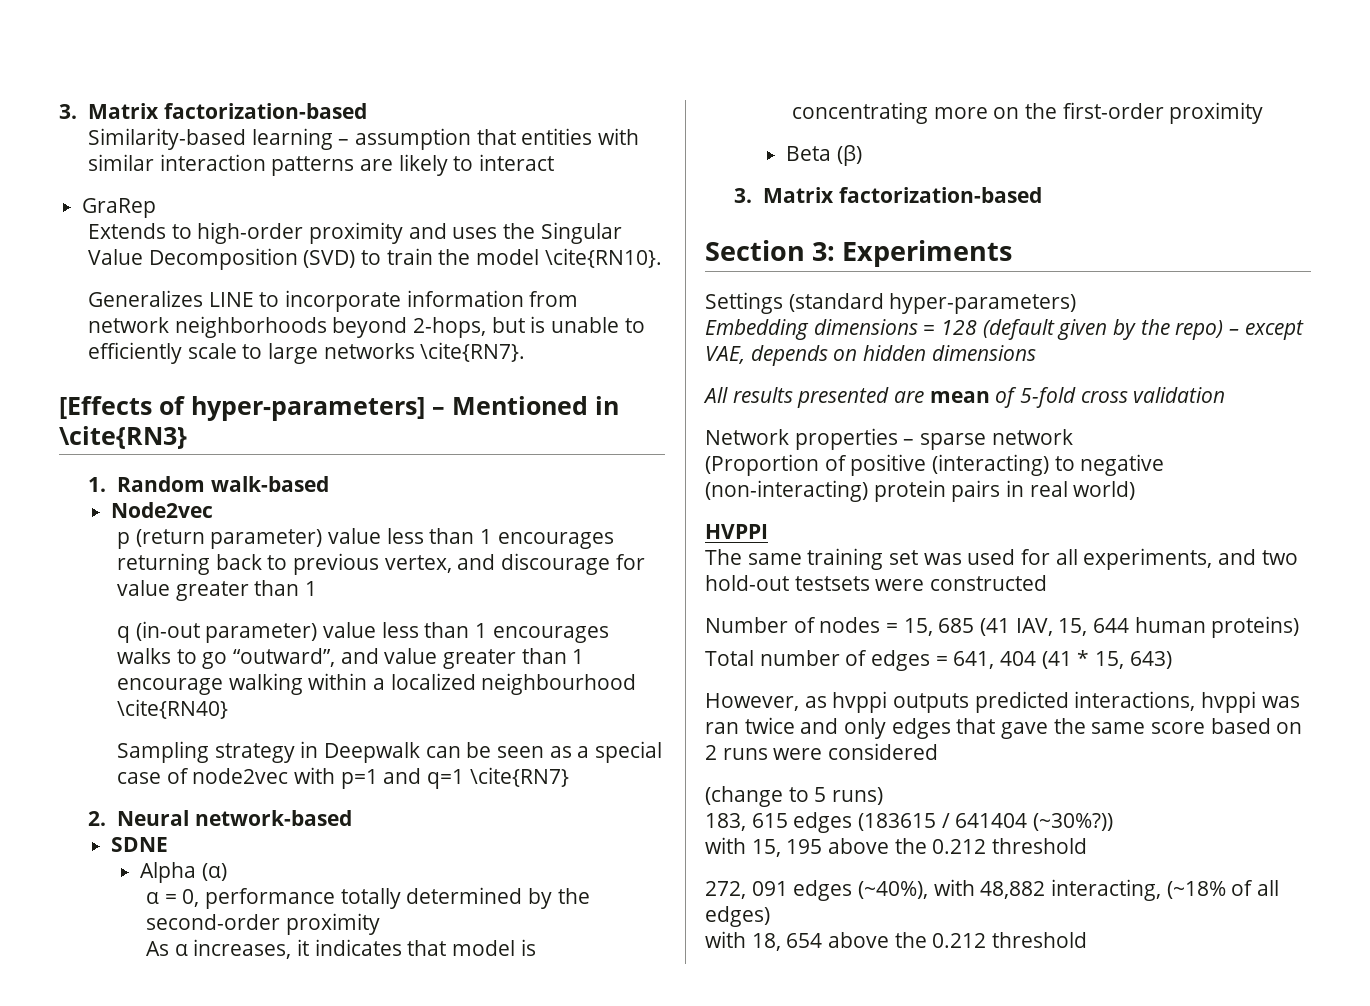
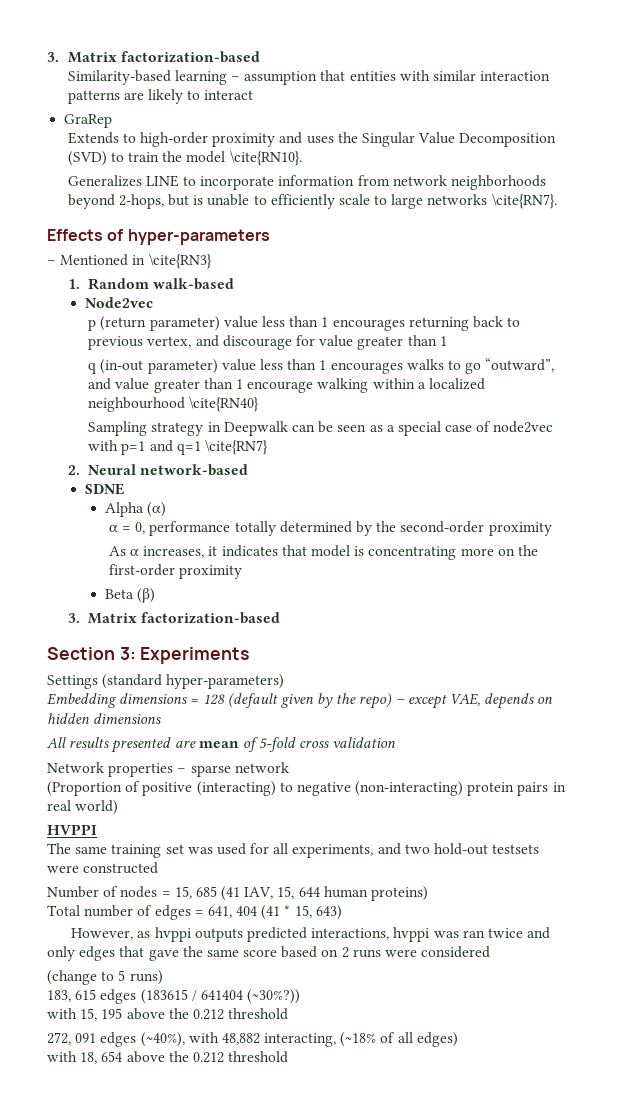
[59,396,425,421] [Effects of hyper-parameters] -> [47,229,270,245] Effects of hyper-parameters //

